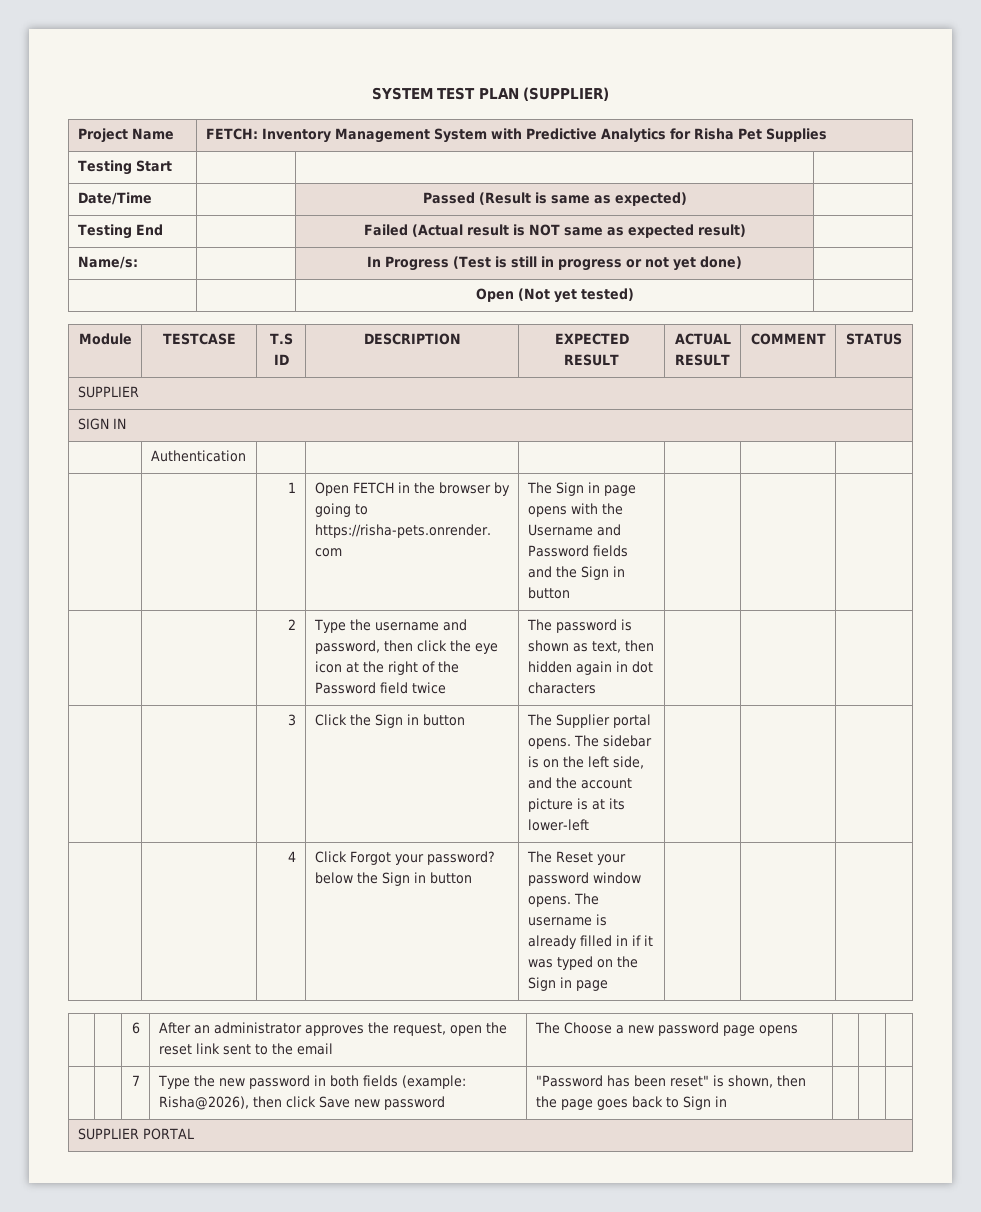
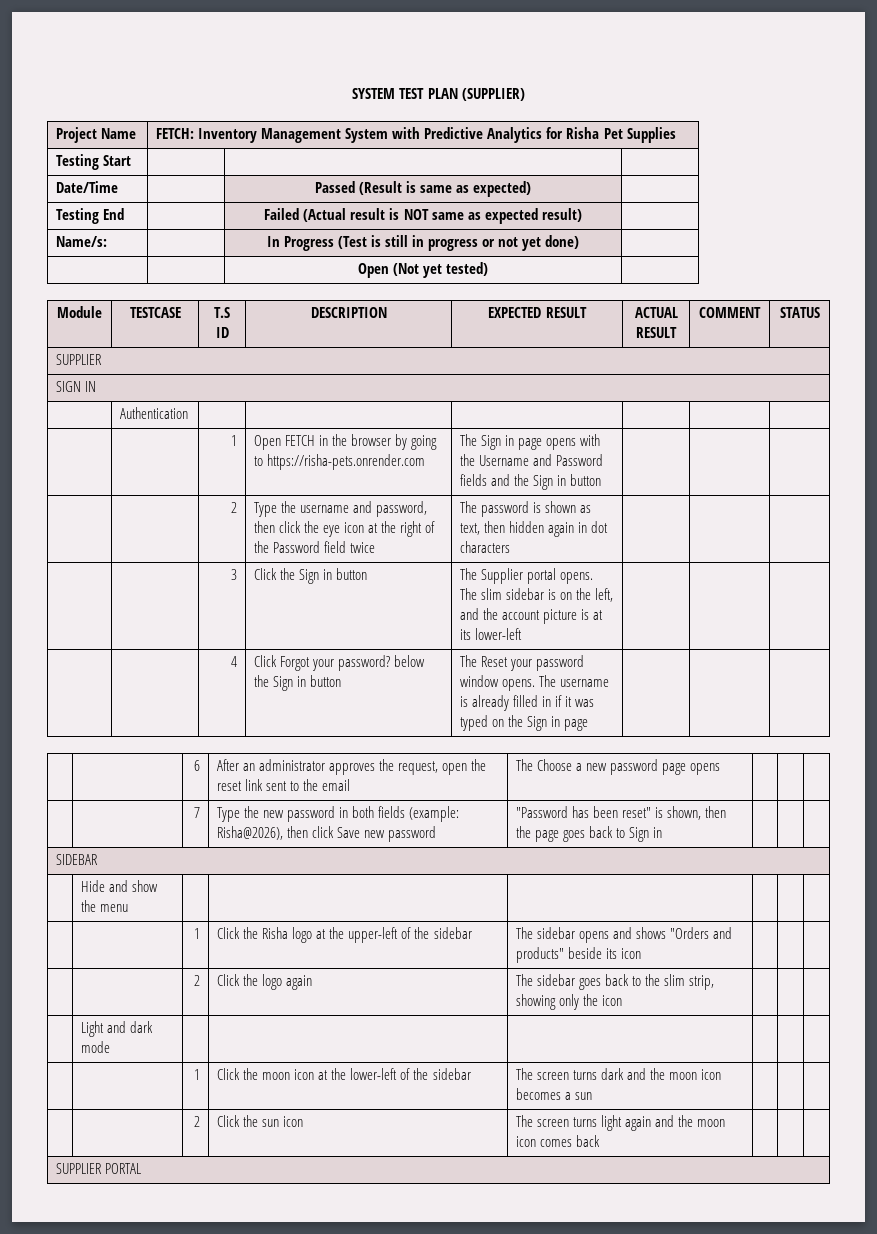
(599, 741) none -> [481,588,503,600] slim
[587,756,644,769] left side, -> [595,588,614,602] left,
(727, 1101) none -> [56,854,99,865] [81,880,159,892] [81,900,129,912] [193,928,200,939] [217,927,472,943] [516,927,733,943] [516,947,642,963] [193,975,200,986] [217,974,313,990] [516,974,715,990] [516,994,623,1010] [81,1021,154,1037] [81,1041,111,1053] [193,1069,200,1080] [217,1068,471,1080] [516,1068,722,1080] [516,1088,593,1100] [193,1116,200,1127] [217,1115,304,1127] [516,1115,726,1131] [516,1135,601,1147] // SIDEBAR // | Hide and show the menu | | | | | | // | | 1 | Click the Risha logo at the upper-left of the sidebar | The sidebar opens and shows "Orders and products" beside its icon | | | // | | 2 | Click the logo again | The sidebar goes back to the slim strip, showing only the icon | | | // | Light and dark mode | | | | | | // | | 1 | Click the moon icon at the lower-left of the sidebar | The screen turns dark and the moon icon becomes a sun | | | // | | 2 | Click the sun icon | The screen turns light again and the moon icon comes back | | |

